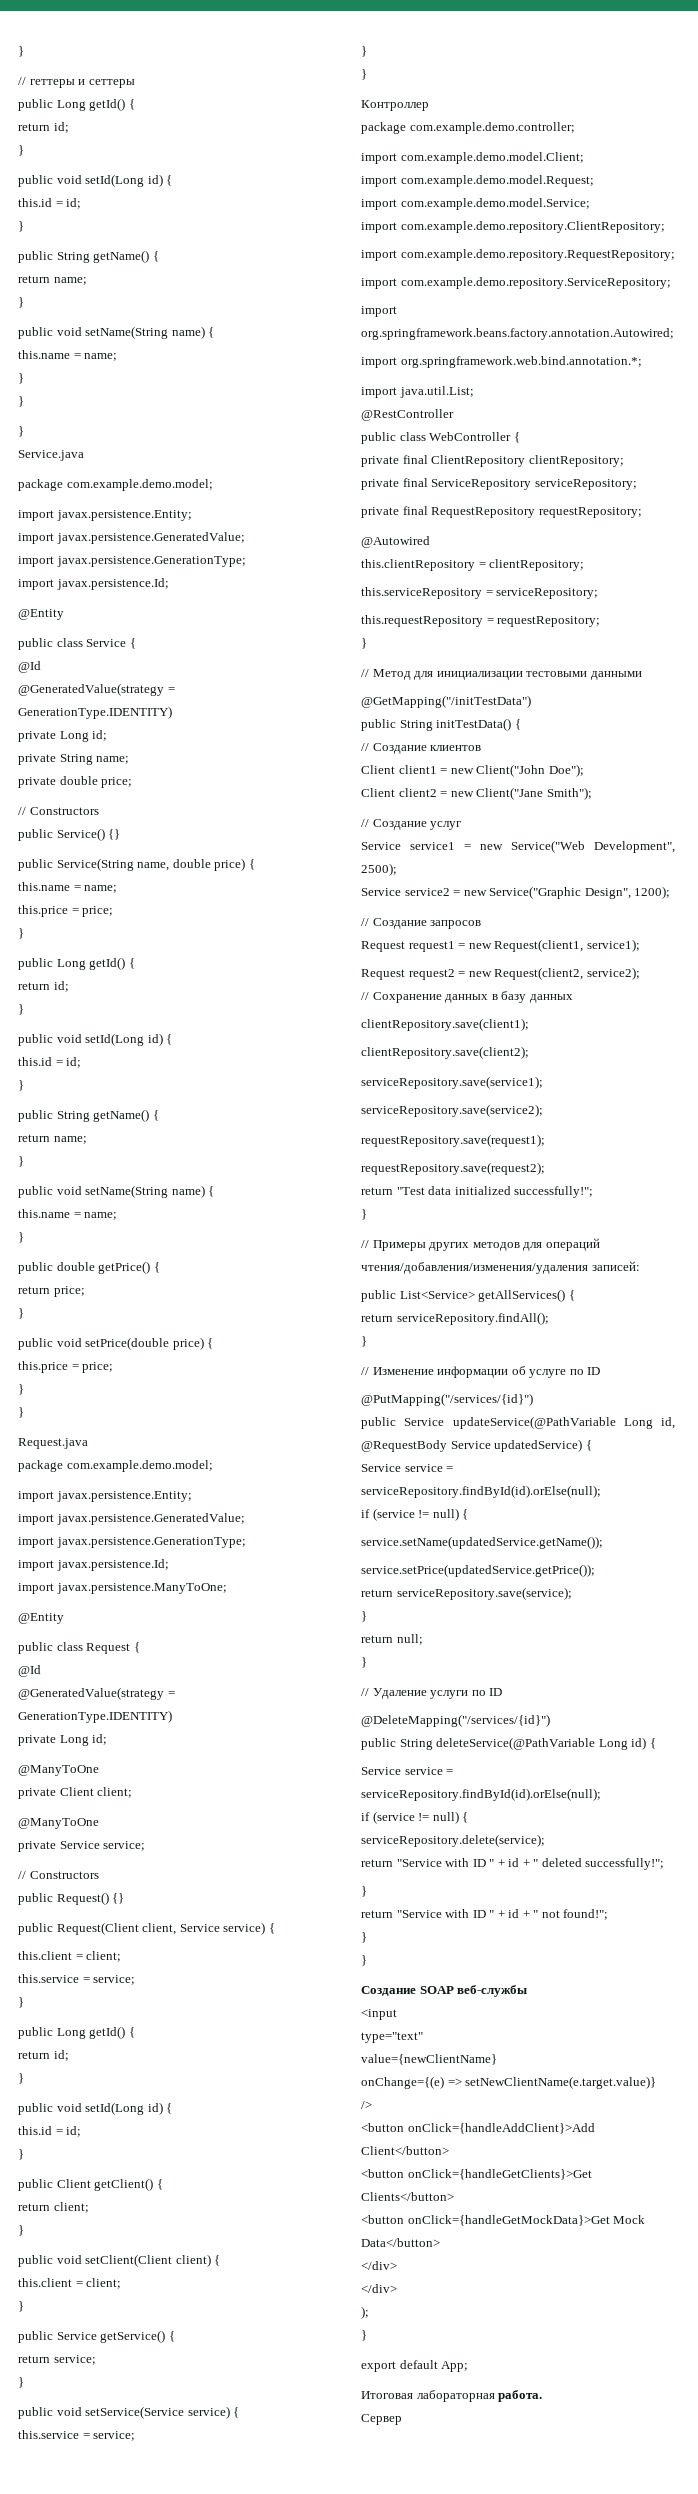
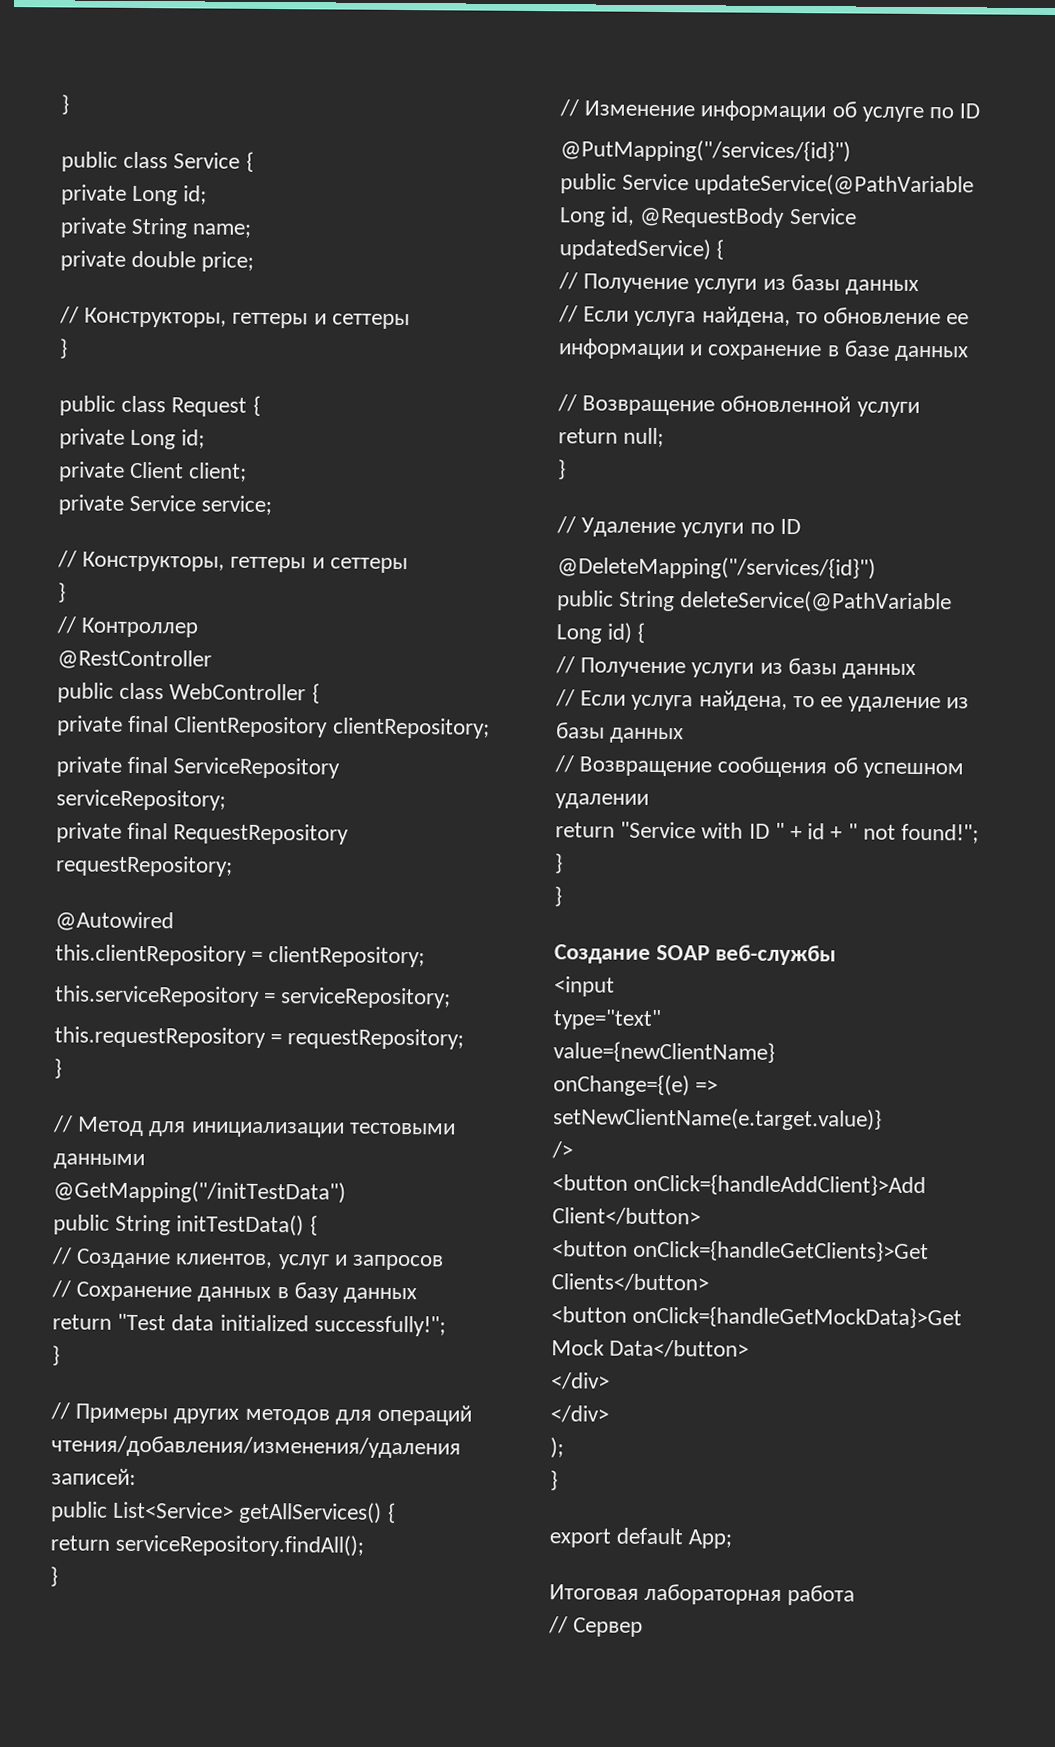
[18,46,24,57] [18,77,135,88] [18,98,135,111] [18,122,69,133] [18,145,24,156] [18,174,173,187] [18,198,82,209] [18,221,24,232] [18,250,159,263] [18,275,87,285] [18,297,24,308] [18,326,215,339] [18,350,118,361] [18,373,24,384] [18,396,24,407] [18,426,24,437] [18,450,84,461] [18,479,213,491] [18,510,192,521] [18,532,245,544] [18,556,246,567] [18,578,169,590] [18,609,64,620] } // // геттеры и сеттеры // public Long getId() { // return id; // } // public void setId(Long id) { // this.id = id; // } // public String getName() { // return name; // } // public void setName(String name) { // this.name = name; // } // } // } // Service.java // package com.example.demo.model; // import javax.persistence.Entity; // import javax.persistence.GeneratedValue; // import javax.persistence.GenerationType; // import javax.persistence.Id; // @Entity -> [61,94,69,115] }
[18,661,41,673] [18,683,175,696] [18,706,172,719] // @Id // @GeneratedValue(strategy = GenerationType.IDENTITY) -> (254, 161) none
[29,807,99,815] [18,828,121,841] [18,858,255,871] [18,882,118,893] [18,905,114,917] [18,928,24,939] [18,957,135,970] [18,981,69,992] [18,1004,24,1015] [18,1033,173,1046] [18,1057,82,1068] [18,1080,24,1091] [18,1109,159,1122] [18,1134,87,1144] [18,1156,24,1167] [18,1185,215,1198] [18,1209,118,1220] [18,1232,24,1243] [18,1261,160,1274] [18,1286,85,1297] [18,1308,24,1319] [18,1337,214,1350] [18,1361,114,1373] [18,1384,24,1395] [18,1407,24,1418] [18,1438,88,1449] [18,1460,213,1472] [18,1491,192,1502] [18,1513,245,1525] [18,1537,246,1548] [18,1559,169,1571] [18,1583,227,1594] [18,1613,64,1624] Constructors // public Service() {} // public Service(String name, double price) { // this.name = name; // this.price = price; // } // public Long getId() { // return id; // } // public void setId(Long id) { // this.id = id; // } // public String getName() { // return name; // } // public void setName(String name) { // this.name = name; // } // public double getPrice() { // return price; // } // public void setPrice(double price) { // this.price = price; // } // } // Request.java // package com.example.demo.model; // import javax.persistence.Entity; // import javax.persistence.GeneratedValue; // import javax.persistence.GenerationType; // import javax.persistence.Id; // import javax.persistence.ManyToOne; // @Entity -> [84,307,410,330] [59,338,68,359] Конструкторы, геттеры и сеттеры // }
[18,1665,41,1677] [18,1687,175,1700] [18,1710,172,1723] [18,1734,108,1746] [18,1765,99,1776] // @Id // @GeneratedValue(strategy = GenerationType.IDENTITY) // private Long id; // @ManyToOne -> [59,428,206,450] // private Long id;
[18,1818,99,1829] // @ManyToOne -> (248, 472) none
[29,1871,99,1879] [18,1892,125,1905] [18,1922,275,1935] [18,1951,122,1962] [18,1974,136,1985] [18,1997,24,2008] [18,2026,135,2039] [18,2050,69,2061] [18,2073,24,2084] [18,2102,173,2115] [18,2126,82,2137] [18,2149,24,2160] [18,2178,163,2191] [18,2202,89,2213] [18,2225,24,2236] [18,2254,221,2267] [18,2278,122,2289] [18,2301,24,2312] [18,2330,175,2343] [18,2355,96,2365] [18,2377,24,2388] [18,2406,240,2419] [18,2430,136,2441] [361,46,367,57] [361,69,367,80] [361,100,429,111] [361,122,575,134] [361,152,584,164] [361,175,594,187] [361,198,590,210] [361,221,665,233] [361,249,675,261] [361,277,671,289] [361,306,397,317] [361,328,674,340] [361,356,642,368] [361,386,474,398] Constructors // public Request() {} // public Request(Client client, Service service) { // this.client = client; // this.service = service; // } // public Long getId() { // return id; // } // public void setId(Long id) { // this.id = id; // } // public Client getClient() { // return client; // } // public void setClient(Client client) { // this.client = client; // } // public Service getService() { // return service; // } // public void setService(Service service) { // this.service = service; // } // } // Контроллер // package com.example.demo.controller; // import com.example.demo.model.Client; // import com.example.demo.model.Request; // import com.example.demo.model.Service; // import com.example.demo.repository.ClientRepository; // import com.example.demo.repository.RequestRepository; // import com.example.demo.repository.ServiceRepository; // import org.springframework.beans.factory.annotation.Autowired; // import org.springframework.web.bind.annotation.*; // import java.util.List; -> [82,551,408,574] [58,582,66,603] [56,616,199,638] Конструкторы, геттеры и сеттеры // } // // Контроллер
[430,745,482,751] [361,764,584,777] [361,787,592,800] [361,819,462,830] [361,840,675,853] [361,863,397,876] [361,886,671,899] [361,918,482,929] [361,939,640,952] [361,967,640,980] клиентов // Client client1 = new Client("John Doe"); // Client client2 = new Client("Jane Smith"); // // Создание услуг // Service service1 = new Service("Web Development", 2500); // Service service2 = new Service("Graphic Design", 1200); // // Создание запросов // Request request1 = new Request(client1, service1); // Request request2 = new Request(client2, service2); -> [175,1253,445,1271] клиентов, услуг и запросов
[361,1018,529,1031] [361,1046,529,1059] [361,1076,543,1089] [361,1104,543,1117] [361,1134,545,1147] [361,1162,545,1175] // clientRepository.save(client1); // clientRepository.save(client2); // serviceRepository.save(service1); // serviceRepository.save(service2); // requestRepository.save(request1); // requestRepository.save(request2); -> (418, 1295) none
[361,1464,454,1472] [361,1485,601,1498] [361,1508,469,1521] [361,1536,603,1549] [361,1564,595,1577] [361,1587,572,1600] [361,1611,367,1622] Service service = serviceRepository.findById(id).orElse(null); // if (service != null) { // service.setName(updatedService.getName()); // service.setPrice(updatedService.getPrice()); // return serviceRepository.save(service); // } -> [558,272,920,295] [558,305,970,328] [558,338,970,362] [557,394,920,417] // Получение услуги из базы данных // // Если услуга найдена, то обновление ее информации и сохранение в базе данных // // Возвращение обновленной услуги
[361,1767,454,1775] [361,1788,601,1801] [361,1811,469,1824] [361,1834,545,1847] [361,1858,665,1870] [361,1886,367,1897] Service service = serviceRepository.findById(id).orElse(null); // if (service != null) { // serviceRepository.delete(service); // return "Service with ID " + id + " deleted successfully!"; // } -> [555,656,917,679] [555,689,970,713] [556,722,685,744] [554,755,964,779] [555,793,649,809] // Получение услуги из базы данных // // Если услуга найдена, то ее удаление из базы данных // // Возвращение сообщения об успешном удалении
[498,2390,543,2402] работа. // -> [787,1585,856,1606] [548,1616,568,1634] работа // //

